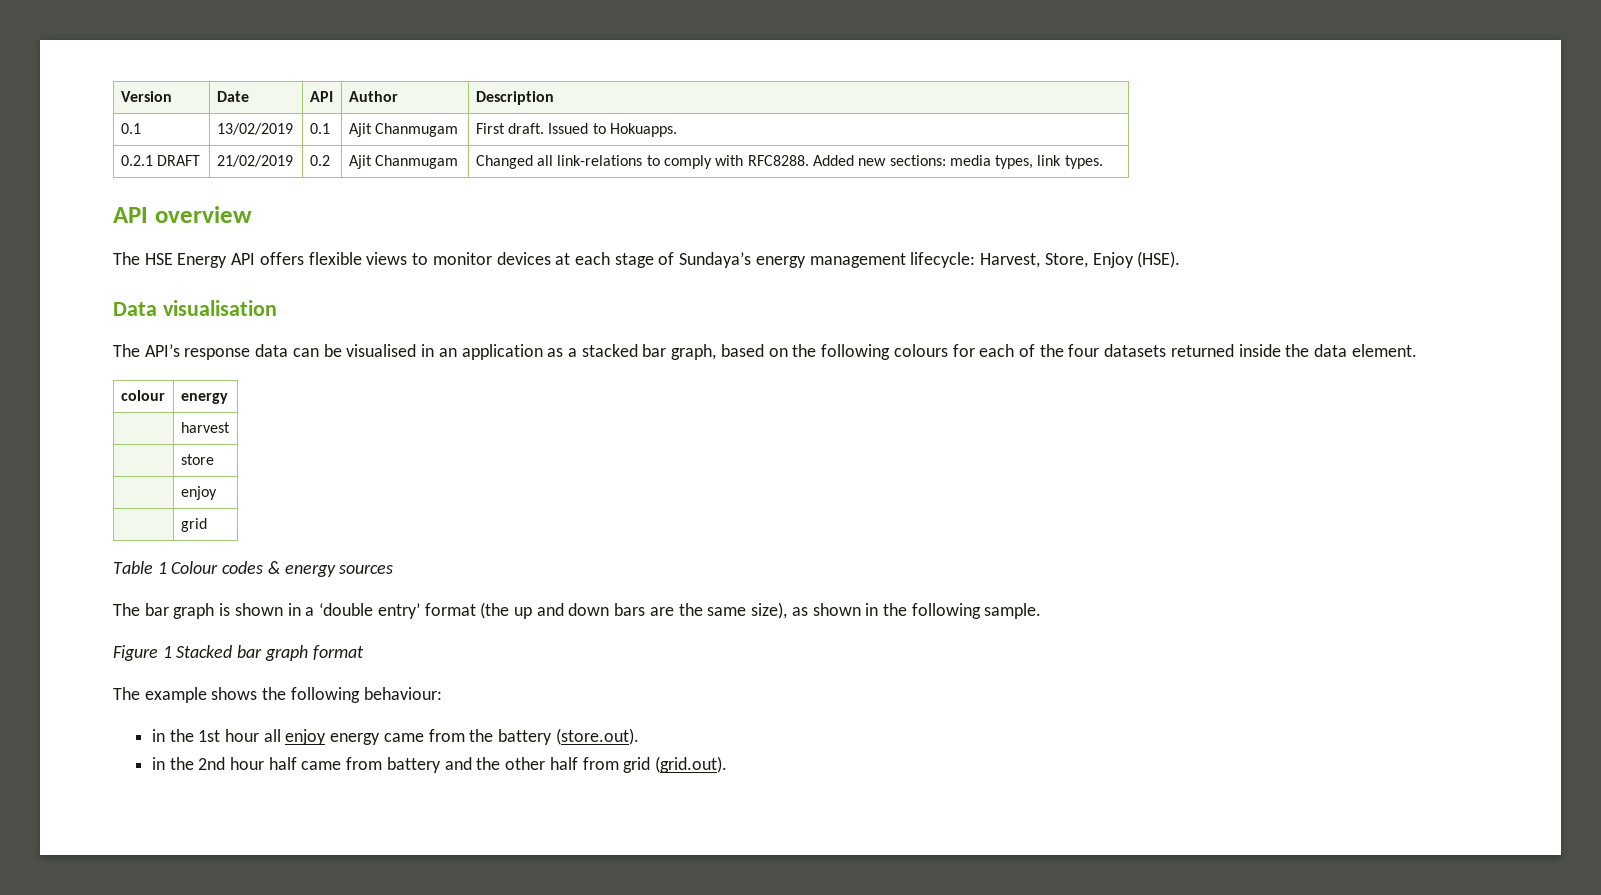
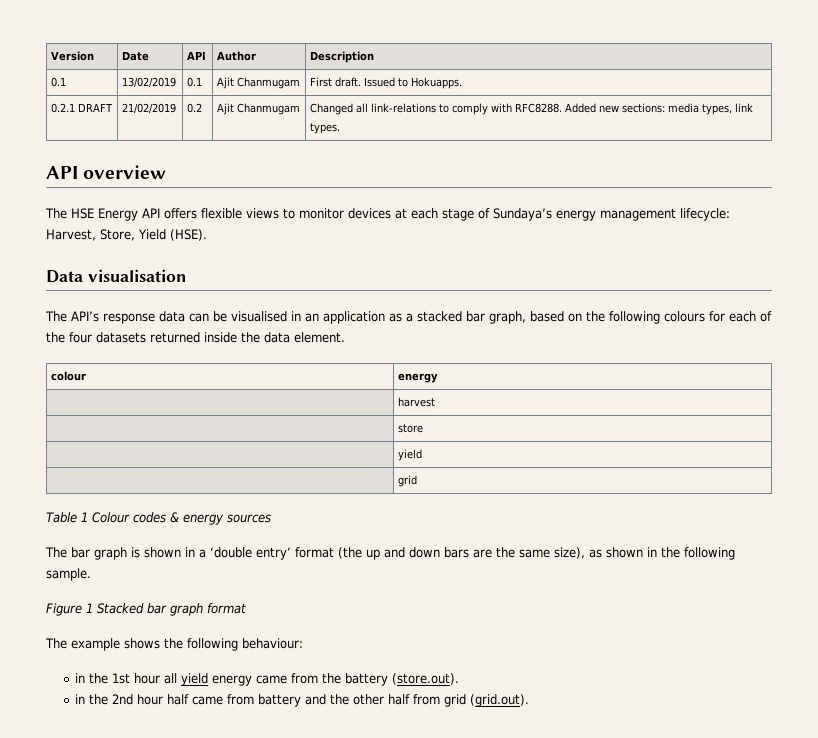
[1092,252,1134,268] Enjoy -> [138,229,166,240] Yield
[180,486,217,500] enjoy -> [398,449,423,461] yield
[285,729,327,745] enjoy -> [181,673,209,686] yield

